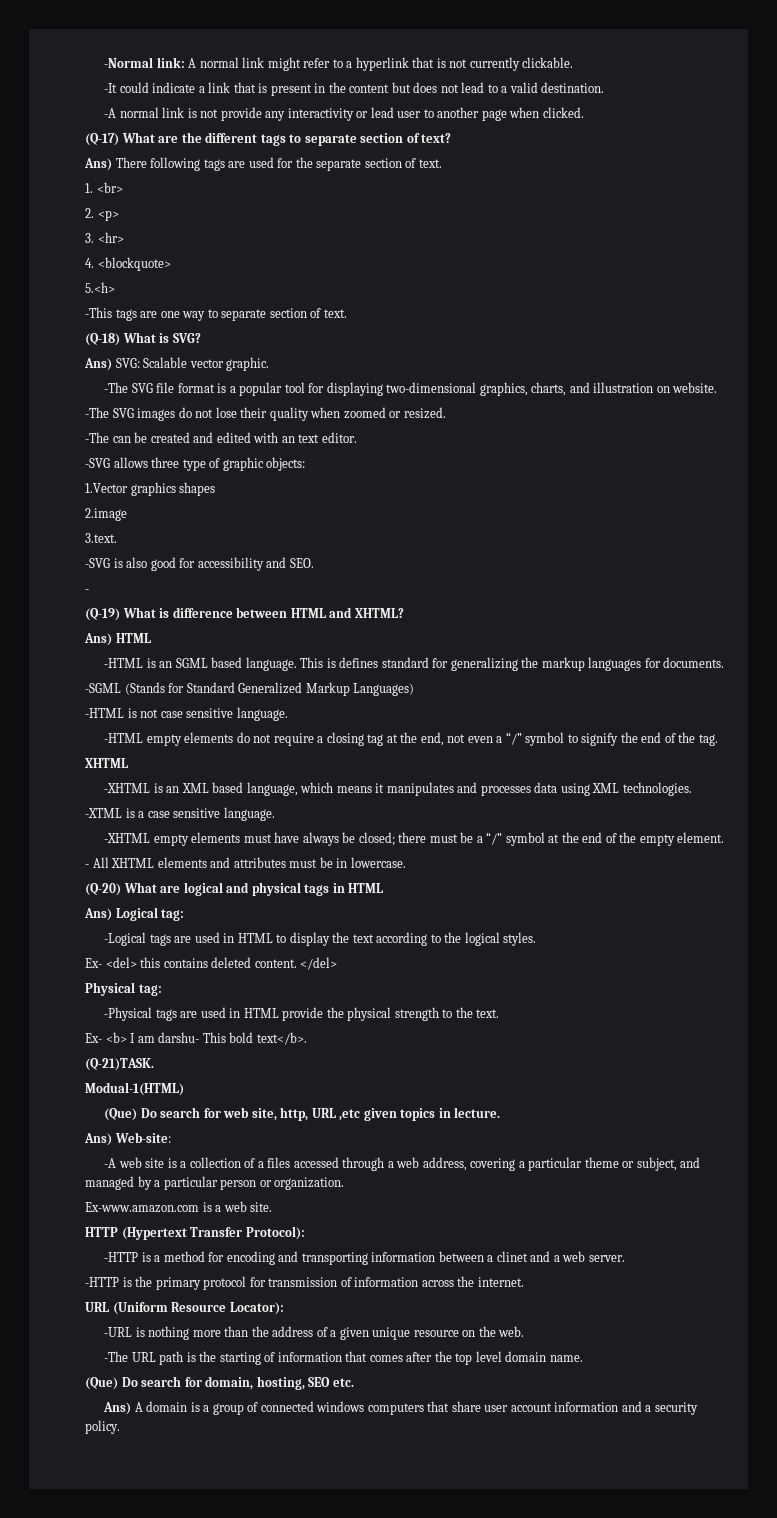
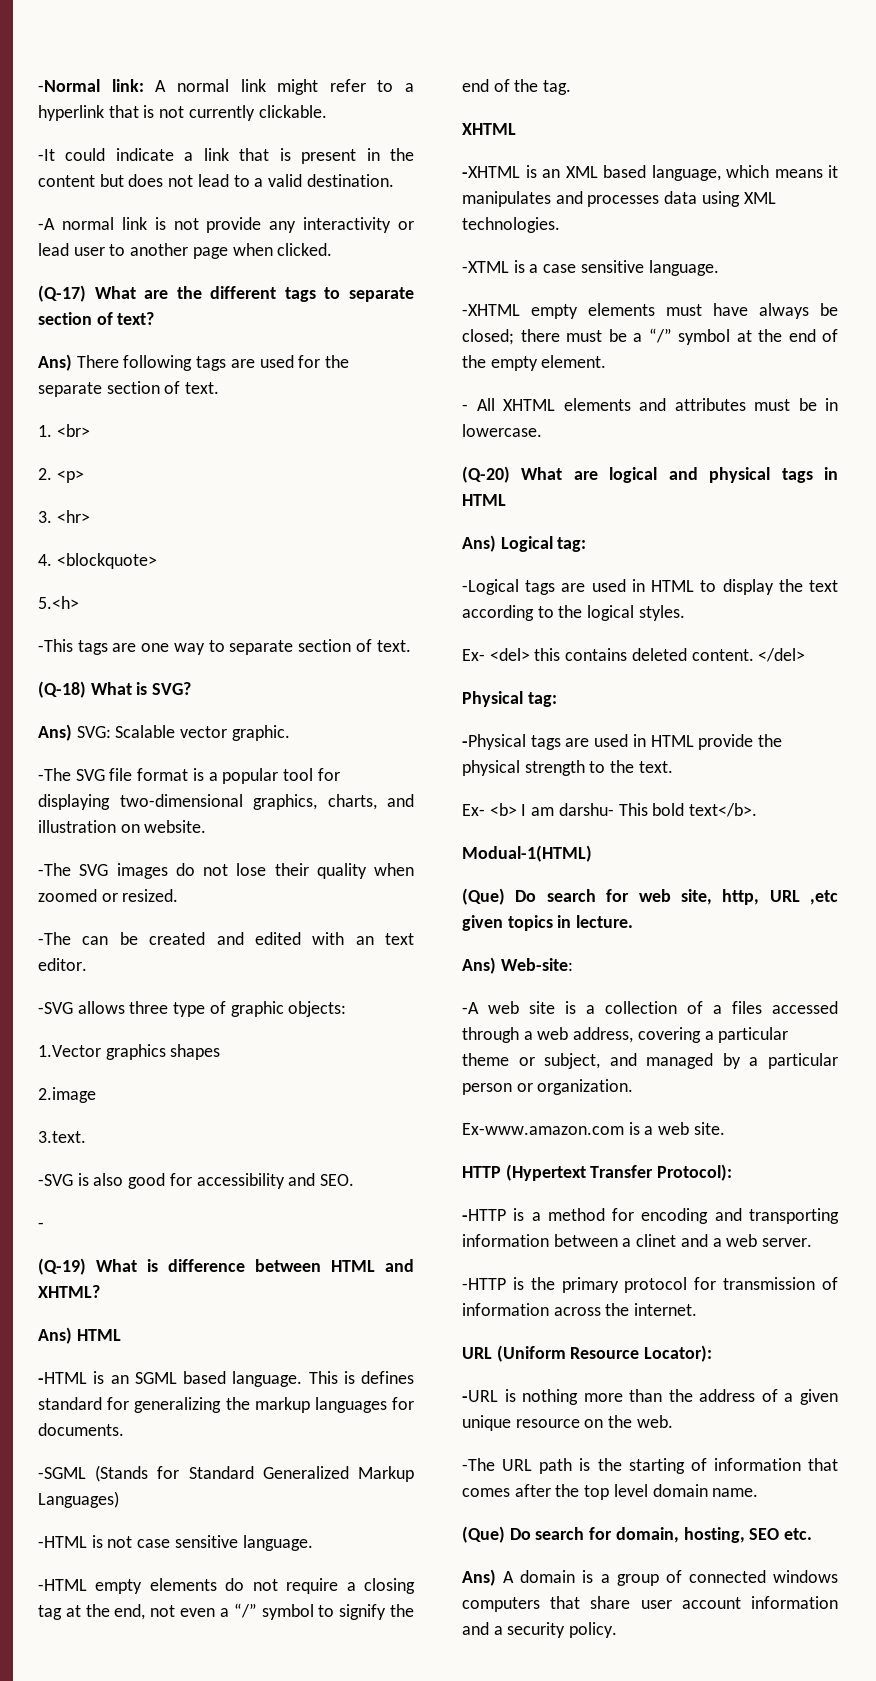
[85,1058,154,1071] // (Q-21)TASK. -> (758, 810) none

